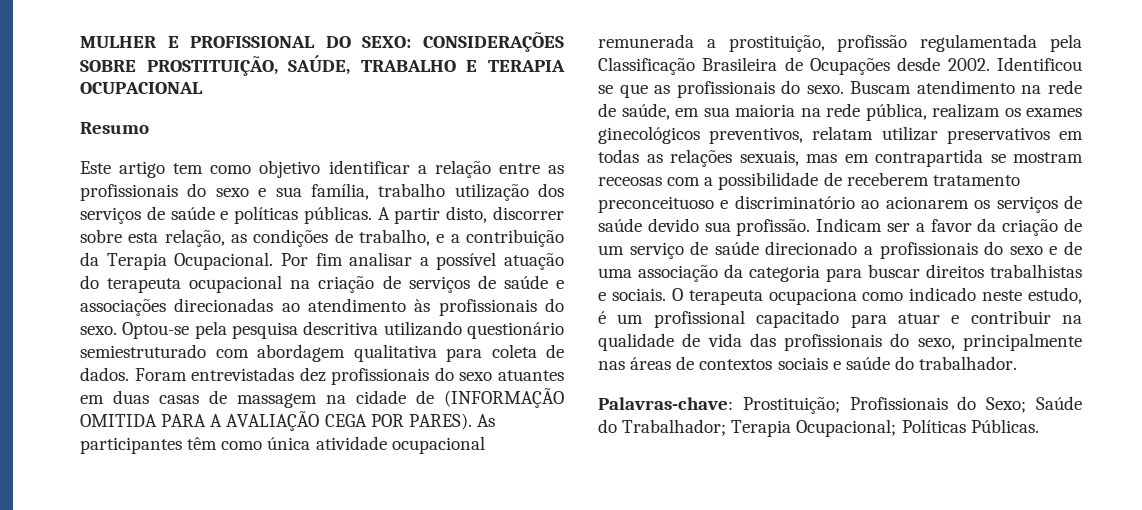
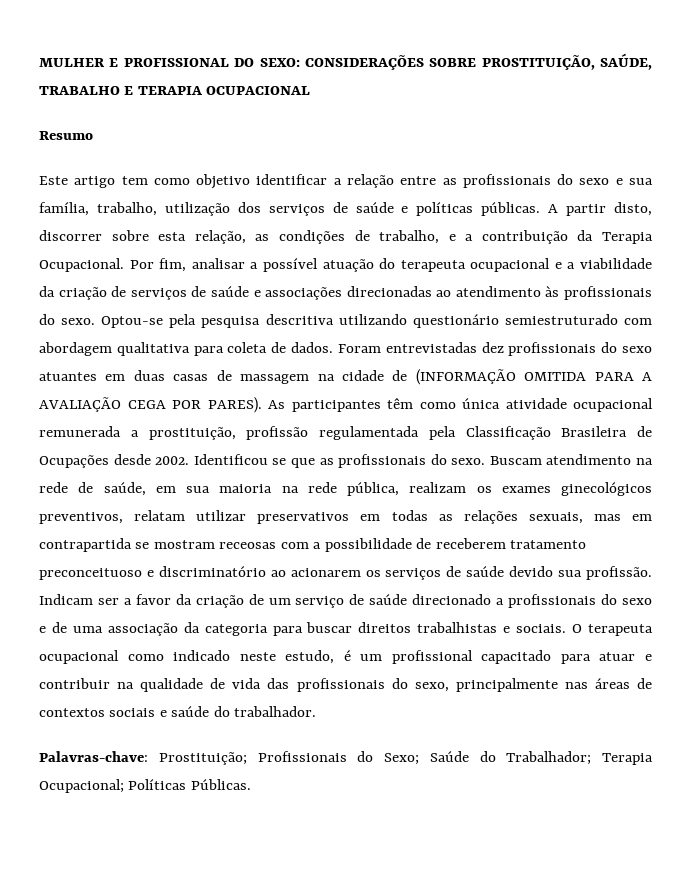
[378,183,446,197] trabalho -> [96,202,157,216] trabalho,
[315,253,343,266] fim -> [159,258,187,272] fim,
[290,280,311,289] na -> [554,258,652,269] [39,286,55,297] e a viabilidade da
[768,288,857,305] ocupaciona -> [39,650,119,664] ocupacional

